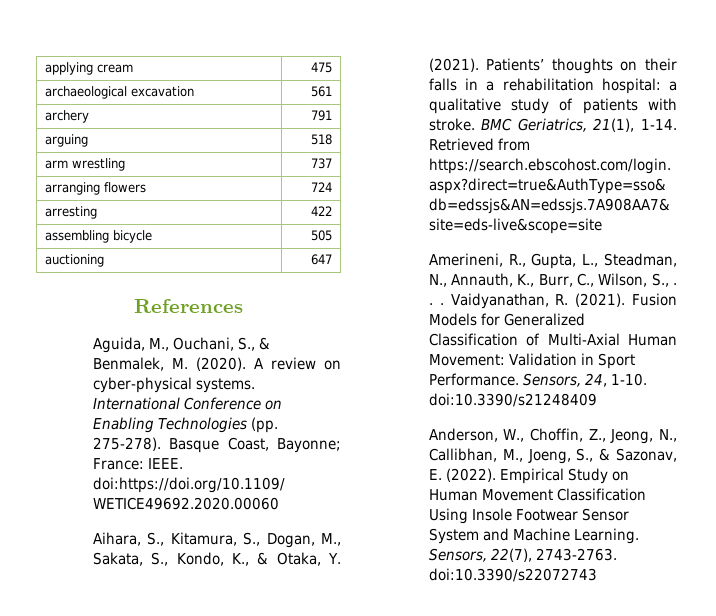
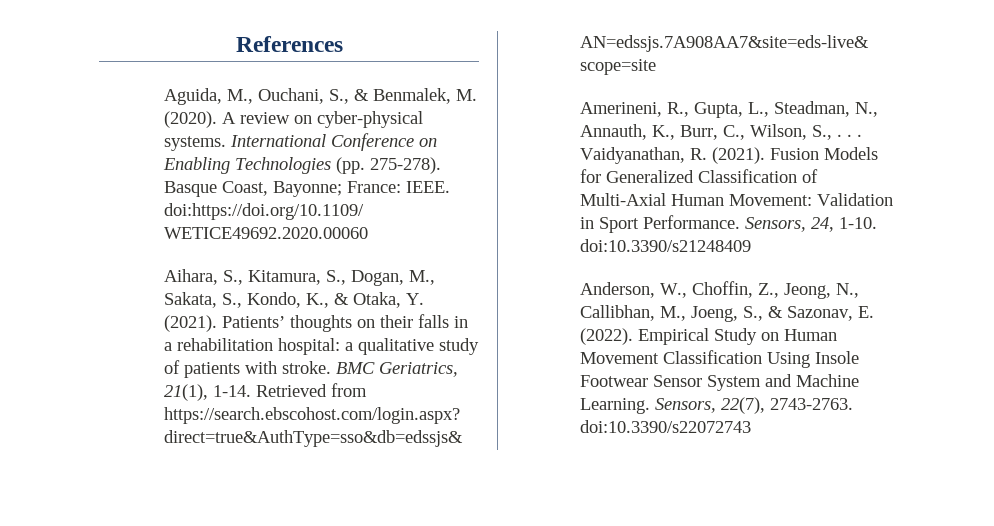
[45,62,134,75] [310,62,332,73] [45,86,195,99] [310,86,332,97] [45,110,90,123] [310,110,332,121] [45,134,89,147] [310,134,332,145] [45,158,126,171] [310,158,332,169] [45,182,147,195] [310,182,332,192] [45,206,98,219] [310,206,332,216] [45,230,153,243] [310,230,332,241] [45,254,105,267] [310,254,332,265] applying cream | 475 // archaeological excavation | 561 // archery | 791 // arguing | 518 // arm wrestling | 737 // arranging flowers | 724 // arresting | 422 // assembling bicycle | 505 // auctioning | 647 // -> (235, 44) none

